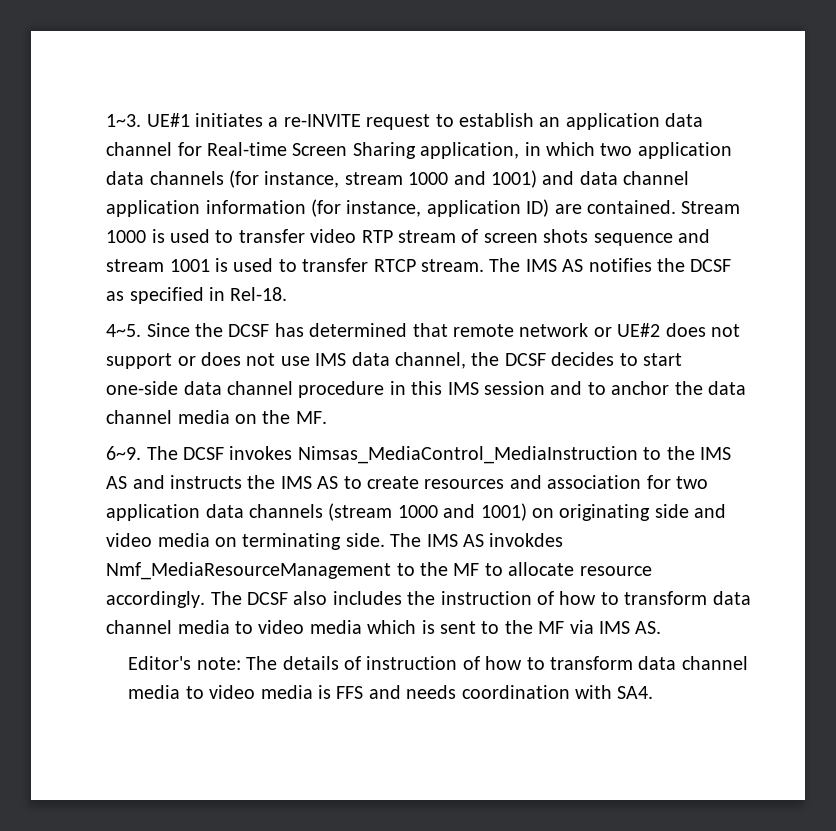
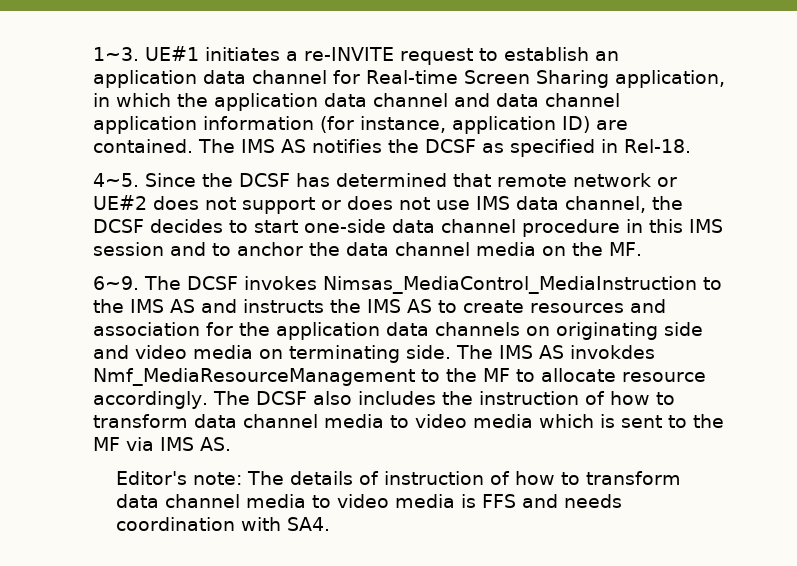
[600,142,732,159] [106,170,538,188] two application data channels (for instance, stream 1000 and 1001) -> [176,93,448,111] the application data channel
[681,201,741,214] [106,229,711,246] [106,258,485,272] Stream 1000 is used to transfer video RTP stream of screen shots sequence and stream 1001 is used to transfer RTCP stream. -> (193, 146) none
[676,476,709,489] [106,503,527,521] two application data channels (stream 1000 and 1001) -> [238,322,520,340] the application data channels

